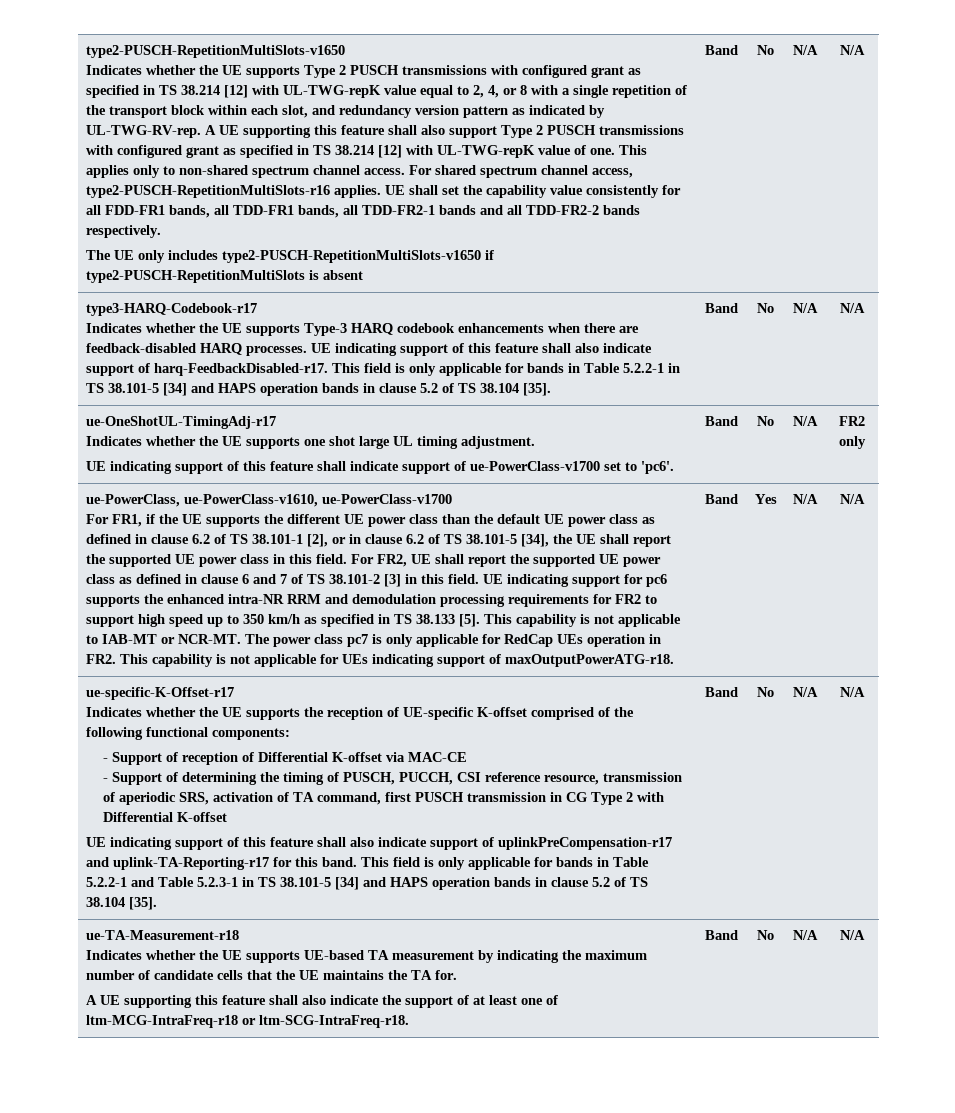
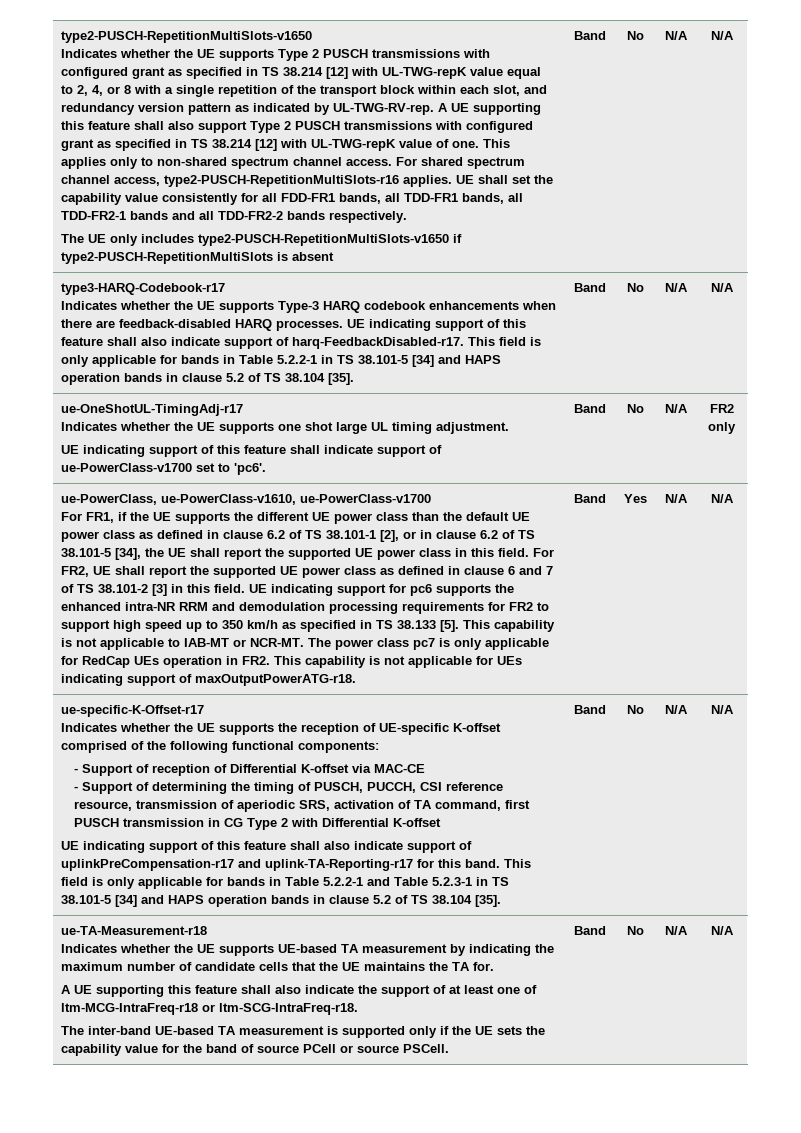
(409, 1021) none -> [61,1026,546,1038] [61,1044,450,1056] // The inter-band UE-based TA measurement is supported only if the UE sets the capability value for the band of source PCell or source PSCell.

